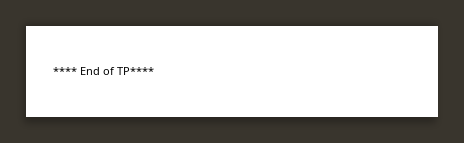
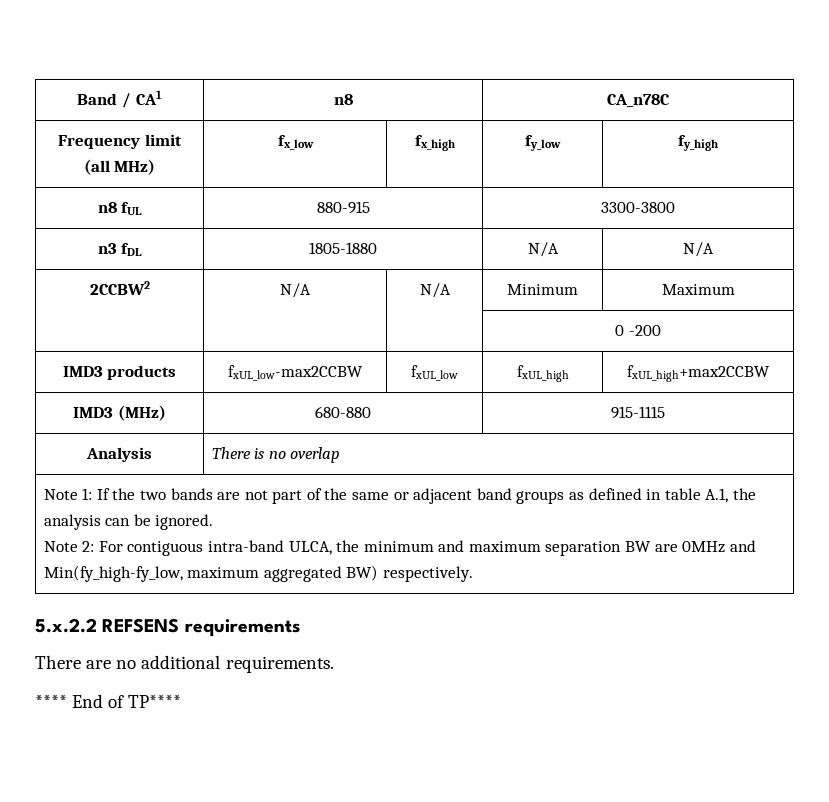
(53, 71) none -> [77,90,162,108] [333,94,353,105] [607,94,670,107] [58,134,182,149] [83,159,156,175] [277,135,314,150] [414,135,455,151] [525,135,561,151] [678,135,718,151] [97,202,143,215] [316,201,370,214] [601,202,675,213] [97,243,143,256] [309,242,377,254] [527,242,559,257] [683,242,714,257] [89,281,150,295] [280,283,311,298] [419,283,451,298] [507,284,578,295] [661,284,735,295] [615,325,661,336] [62,365,177,380] [228,365,363,381] [411,365,458,381] [516,365,569,382] [627,365,770,382] [73,405,166,421] [315,406,371,418] [611,406,665,419] [86,447,152,462] [211,447,341,463] [43,488,756,504] [43,514,214,530] [43,540,756,556] [43,565,473,582] [35,618,300,637] [35,655,334,673] Band / CA1 | n8 | CA_n78C // Frequency limit (all MHz) | fx_low | fx_high | fy_low | fy_high // n8 fUL | 880-915 | 3300-3800 // n3 fDL | 1805-1880 | N/A | N/A // 2CCBW2 | N/A | N/A | Minimum | Maximum // | | | 0 -200 // IMD3 products | fxUL_low-max2CCBW | fxUL_low | fxUL_high | fxUL_high+max2CCBW // IMD3 (MHz) | 680-880 | 915-1115 // Analysis | There is no overlap // Note 1: If the two bands are not part of the same or adjacent band groups as defined in table A.1, the analysis can be ignored. // Note 2: For contiguous intra-band ULCA, the minimum and maximum separation BW are 0MHz and Min(fy_high-fy_low, maximum aggregated BW) respectively. // 5.x.2.2 REFSENS requirements // There are no additional requirements. //

